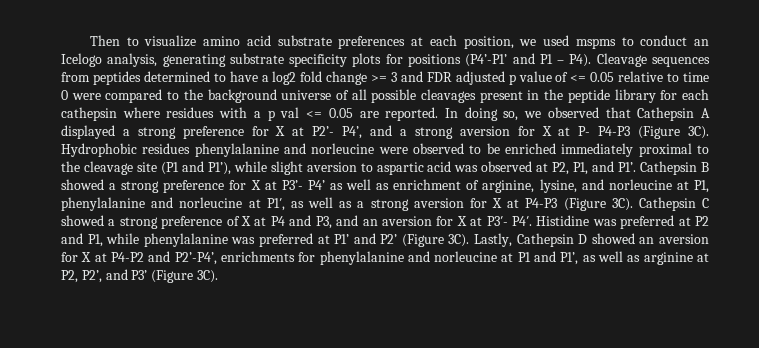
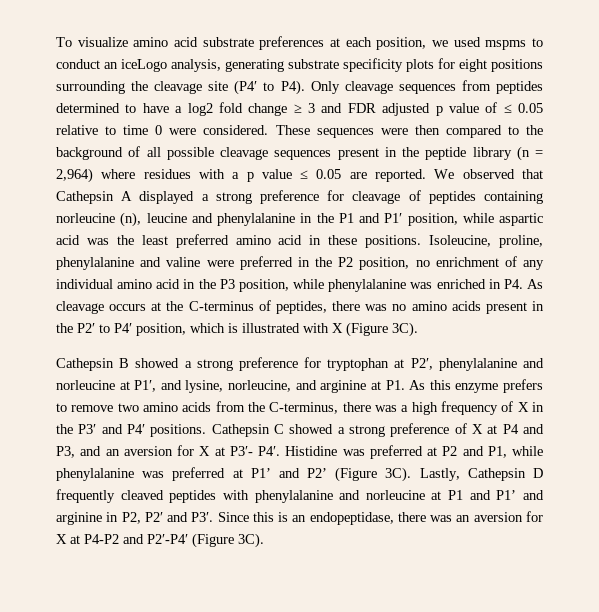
[89,35,139,46] Then to -> [56,37,72,47] To
[61,53,102,67] Icelogo -> [121,59,167,72] iceLogo
[407,53,647,67] positions (P4’-P1’ and P1 – P4). Cleavage -> [459,59,543,72] [56,80,393,95] eight positions surrounding the cleavage site (P4′ to P4). Only cleavage
[371,75,388,82] >= -> [293,104,302,113] ≥
[570,75,587,82] <= -> [503,104,512,113] ≤
(101, 96) none -> [203,125,440,138] considered. These sequences were then
[281,90,332,100] universe -> (123, 153) none
[421,89,477,103] cleavages -> [220,147,332,160] cleavage sequences
[660,89,709,100] [61,107,117,121] for each cathepsin -> [516,146,543,161] [56,168,93,183] (n = 2,964)
[280,107,323,118] val <= -> [261,169,309,179] value ≤
[444,107,542,121] In doing so, we -> [434,169,455,179] We
[275,125,710,139] [61,143,709,157] [61,161,637,175] X at P2’- P4’, and a strong aversion for X at P- P4-P3 (Figure 3C). Hydrophobic residues phenylalanine and norleucine were observed to be enriched immediately proximal to the cleavage site (P1 and P1’), while slight aversion to aspartic acid was observed at P2, P1, and P1’. -> [352,190,543,204] [56,212,543,227] [56,234,544,248] [56,256,545,270] [56,279,543,292] [56,300,544,314] [56,322,418,337] cleavage of peptides containing norleucine (n), leucine and phenylalanine in the P1 and P1′ position, while aspartic acid was the least preferred amino acid in these positions. Isoleucine, proline, phenylalanine and valine were preferred in the P2 position, no enrichment of any individual amino acid in the P3 position, while phenylalanine was enriched in P4. As cleavage occurs at the C-terminus of peptides, there was no amino acids present in the P2′ to P4′ position, which is illustrated with X (Figure 3C). //
[250,179,709,193] X at P3’- P4’ as well as enrichment of arginine, lysine, and norleucine at P1, -> [327,358,433,371] tryptophan at P2′,
[290,197,633,211] as well as a strong aversion for X at P4-P3 (Figure 3C). -> [160,379,544,393] [56,401,544,415] [56,424,207,437] and lysine, norleucine, and arginine at P1. As this enzyme prefers to remove two amino acids from the C-terminus, there was a high frequency of X in the P3′ and P4′ positions.
[591,233,635,244] showed -> [56,489,544,503] [56,512,453,525] frequently cleaved peptides with phenylalanine and norleucine at P1 and P1’ and arginine in P2, P2′ and P3′. Since this is an endopeptidase, there was
[174,251,709,265] [61,269,148,283] P2’-P4’, enrichments for phenylalanine and norleucine at P1 and P1’, as well as arginine at P2, P2’, and P3’ -> [147,534,188,544] P2′-P4′

